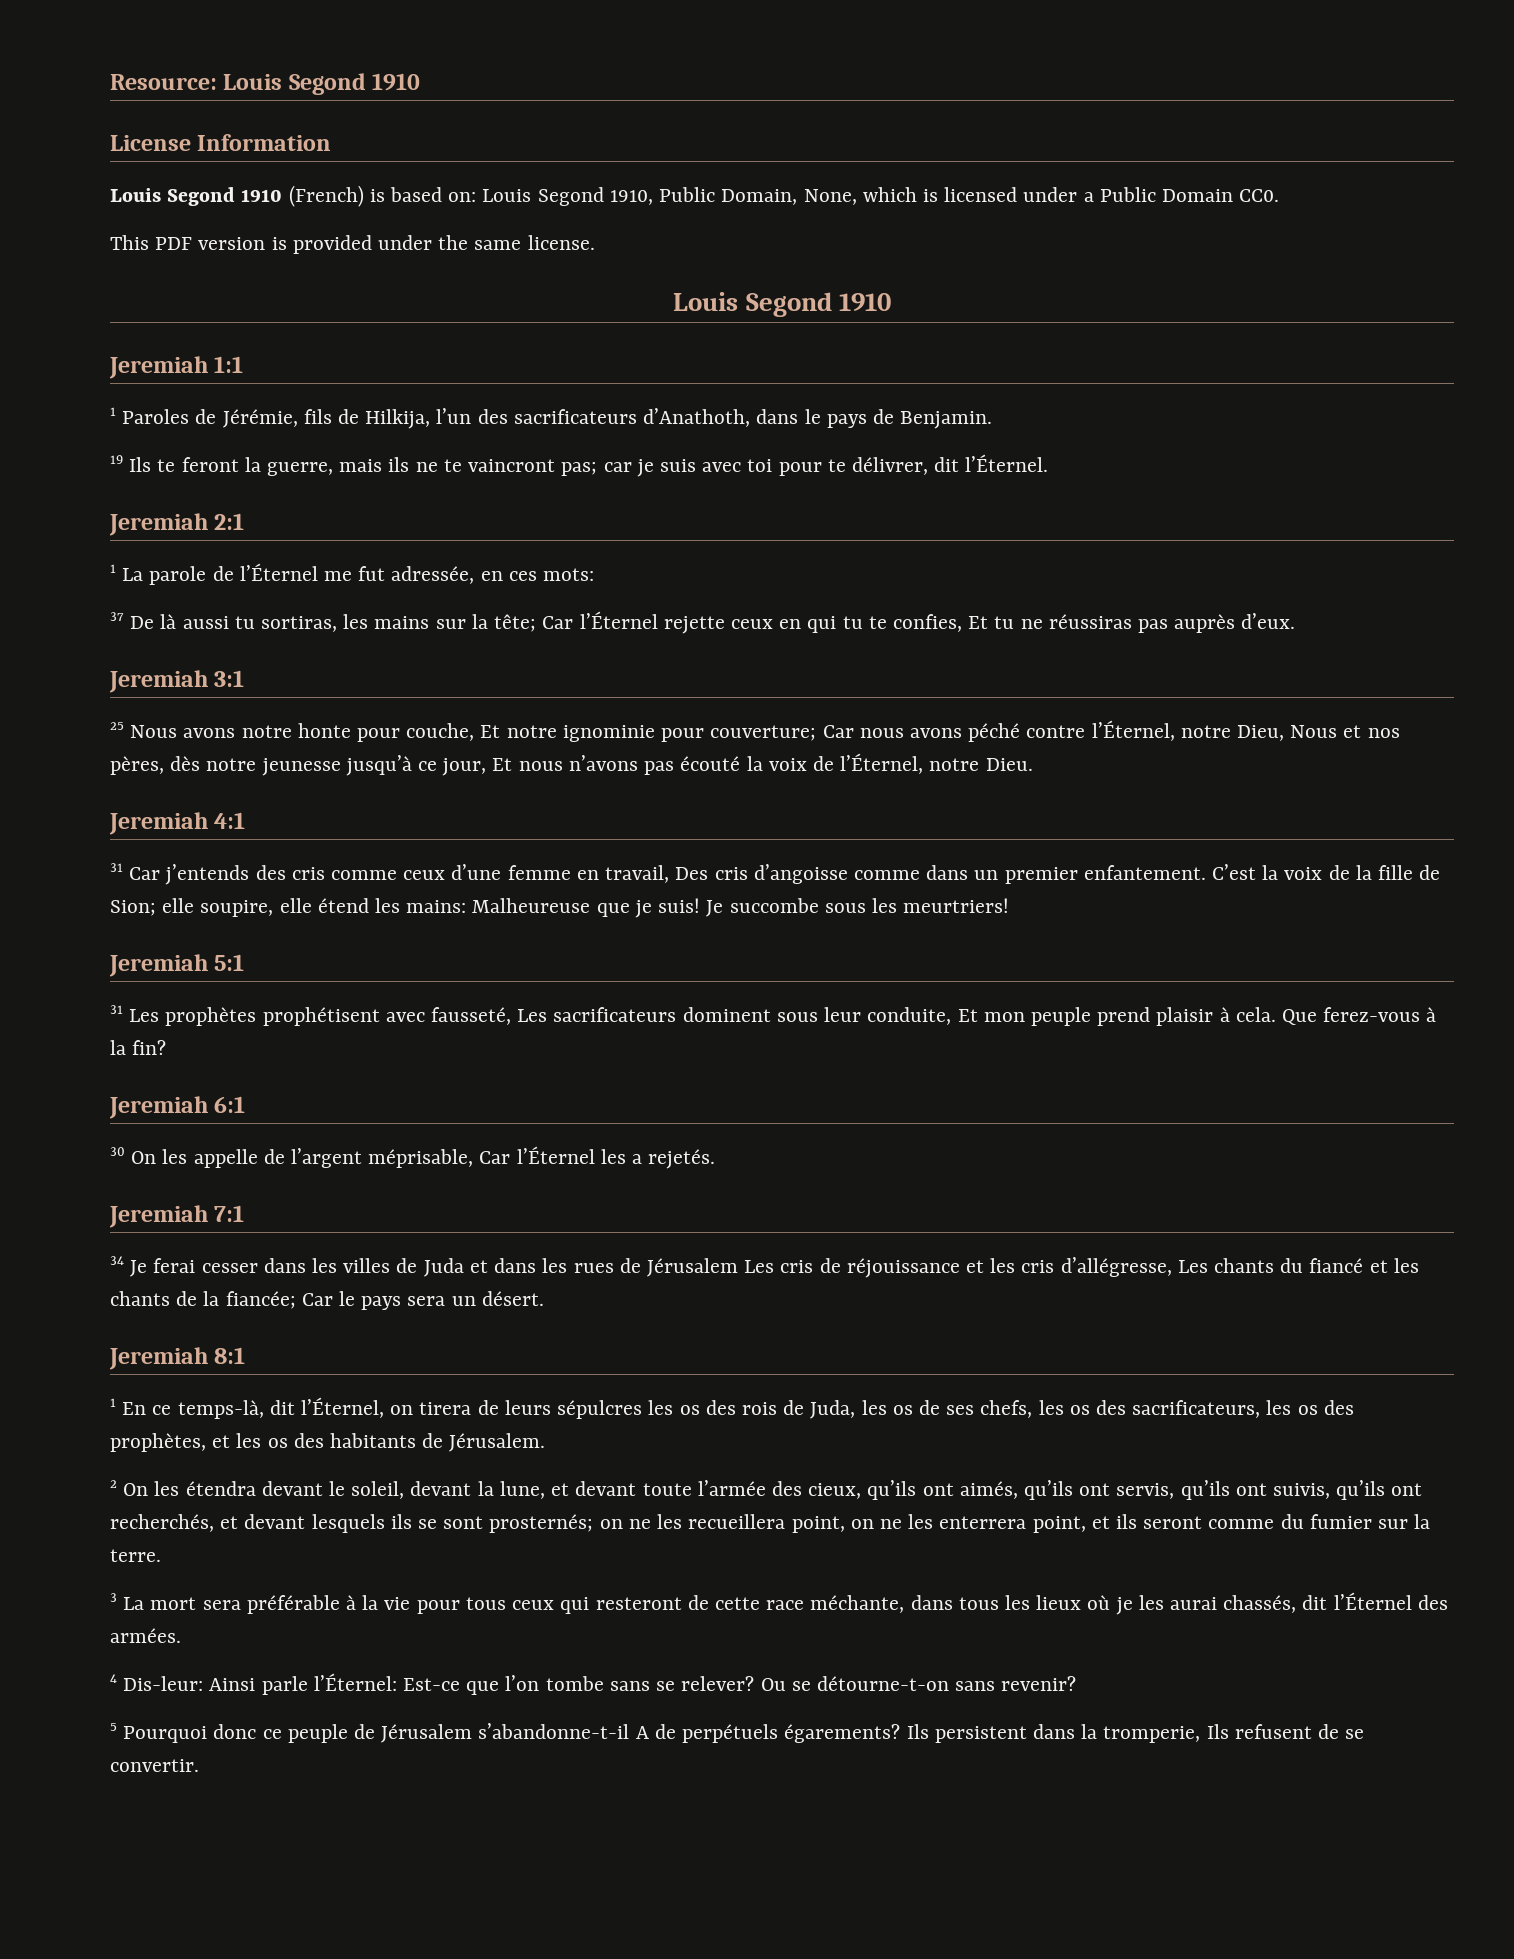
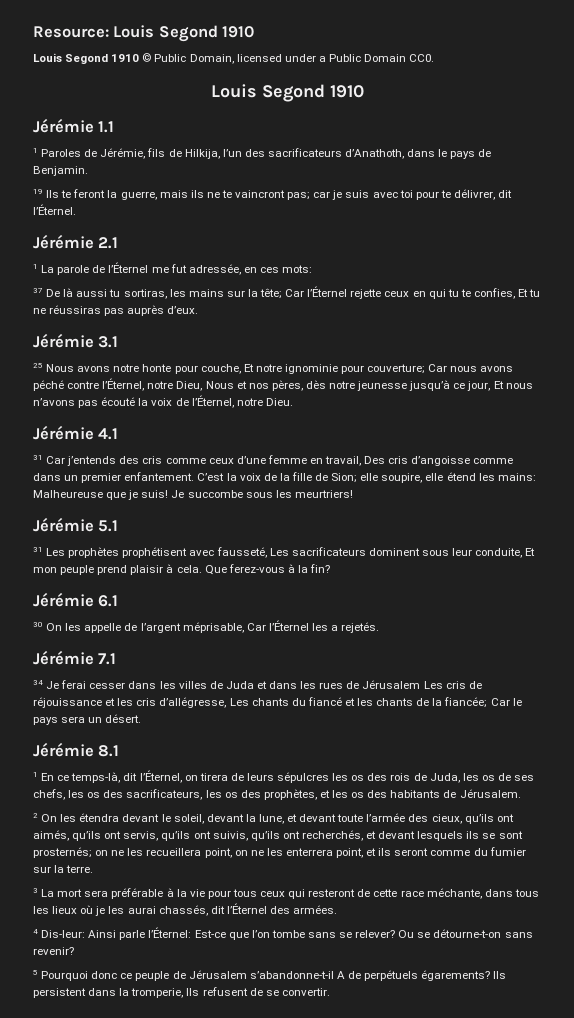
[110,134,332,151] [110,185,938,207] // License Information // Louis Segond 1910 (French) is based on: Louis Segond 1910, Public Domain, None, which is -> [33,53,234,64] // Louis Segond 1910 © Public Domain,
[110,235,595,254] [673,292,891,317] [109,356,244,379] // This PDF version is provided under the same license. // Louis Segond 1910 // Jeremiah 1:1 -> [210,84,364,102] [33,118,115,133] // Louis Segond 1910 // Jérémie 1.1
[109,513,245,536] Jeremiah 2:1 -> [33,234,119,249] Jérémie 2.1
[109,670,245,693] Jeremiah 3:1 -> [33,333,119,348] Jérémie 3.1
[109,812,246,835] Jeremiah 4:1 -> [33,425,119,440] Jérémie 4.1
[109,954,245,977] Jeremiah 5:1 -> [33,517,119,532] Jérémie 5.1
[109,1096,246,1119] Jeremiah 6:1 -> [33,592,119,607] Jérémie 6.1
[109,1205,245,1228] Jeremiah 7:1 -> [33,650,117,665] Jérémie 7.1
[109,1347,246,1370] Jeremiah 8:1 -> [33,742,120,757] Jérémie 8.1

